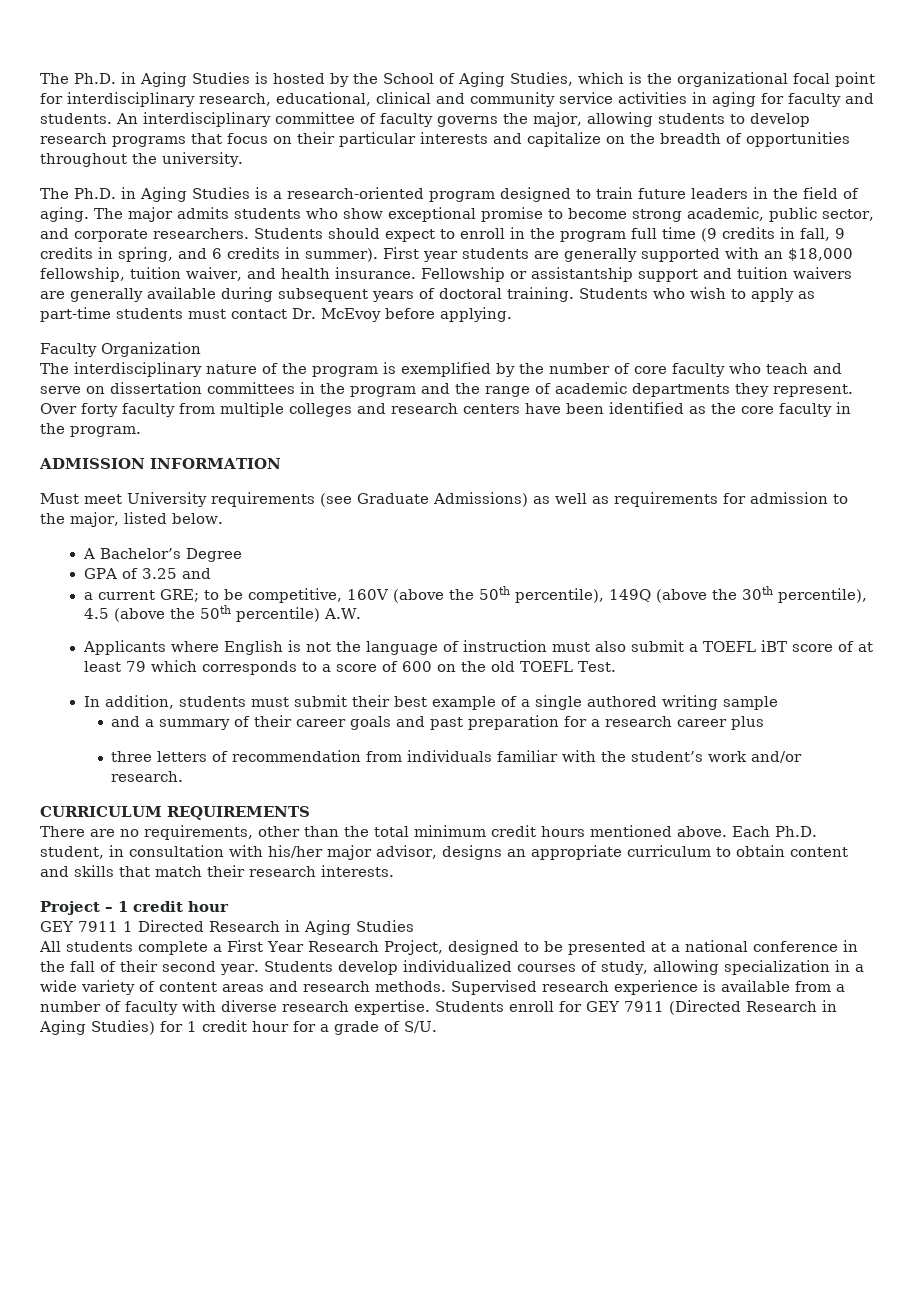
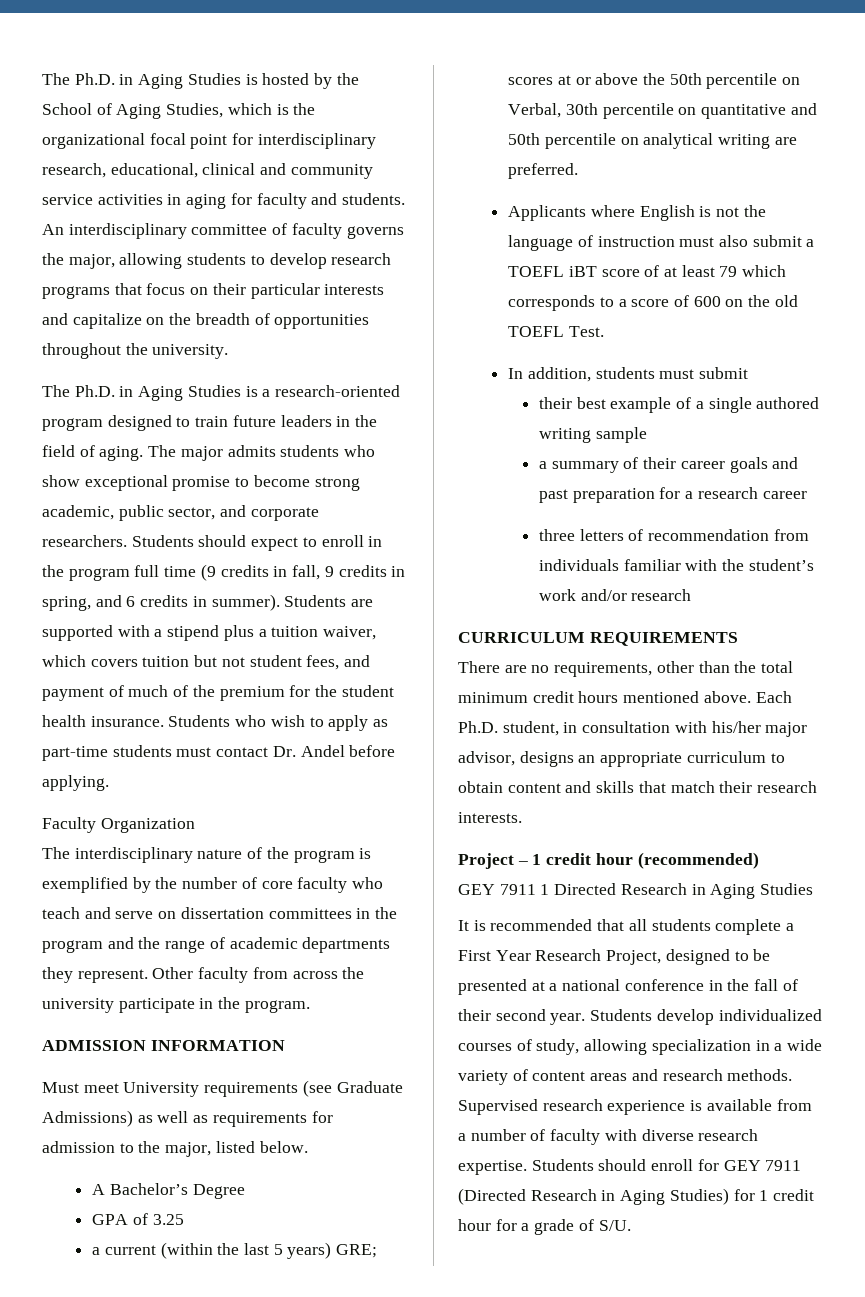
[383,247,853,262] [40,267,852,282] [40,287,574,302] First year students are generally supported with an $18,000 fellowship, tuition waiver, and health insurance. Fellowship or assistantship support and tuition waivers are generally available during subsequent years of doctoral training. -> [284,595,374,607] [42,625,377,641] [42,655,371,670] [42,685,394,701] [42,715,164,727] Students are supported with a stipend plus a tuition waiver, which covers tuition but not student fees, and payment of much of the premium for the student health insurance.
[320,308,381,322] McEvoy -> [300,745,345,757] Andel
[40,402,832,417] Over forty faculty from multiple colleges and research centers have been identified as the core faculty -> [152,967,365,983] [42,998,195,1013] Other faculty from across the university participate
[181,568,211,579] and -> (184, 1219) none
[159,586,867,603] [83,605,361,622] GRE; to be competitive, 160V (above the 50th percentile), 149Q (above the 30th percentile), 4.5 (above the 50th percentile) A.W. -> [160,1242,378,1259] [508,73,801,89] [508,103,817,119] [508,133,797,149] [508,163,579,179] (within the last 5 years) GRE; scores at or above the 50th percentile on Verbal, 30th percentile on quantitative and 50th percentile on analytical writing are preferred.
(347, 701) none -> (748, 373) //
[111,716,141,727] and -> (647, 435) none
[731,716,765,730] plus -> (807, 495) none
[111,771,184,782] research. -> [631,589,692,601] research
(229, 906) none -> [637,852,759,869] (recommended)
[39,941,61,952] All -> [458,919,647,931] It is recommended that all
(504, 1006) none -> [598,1159,647,1171] should

